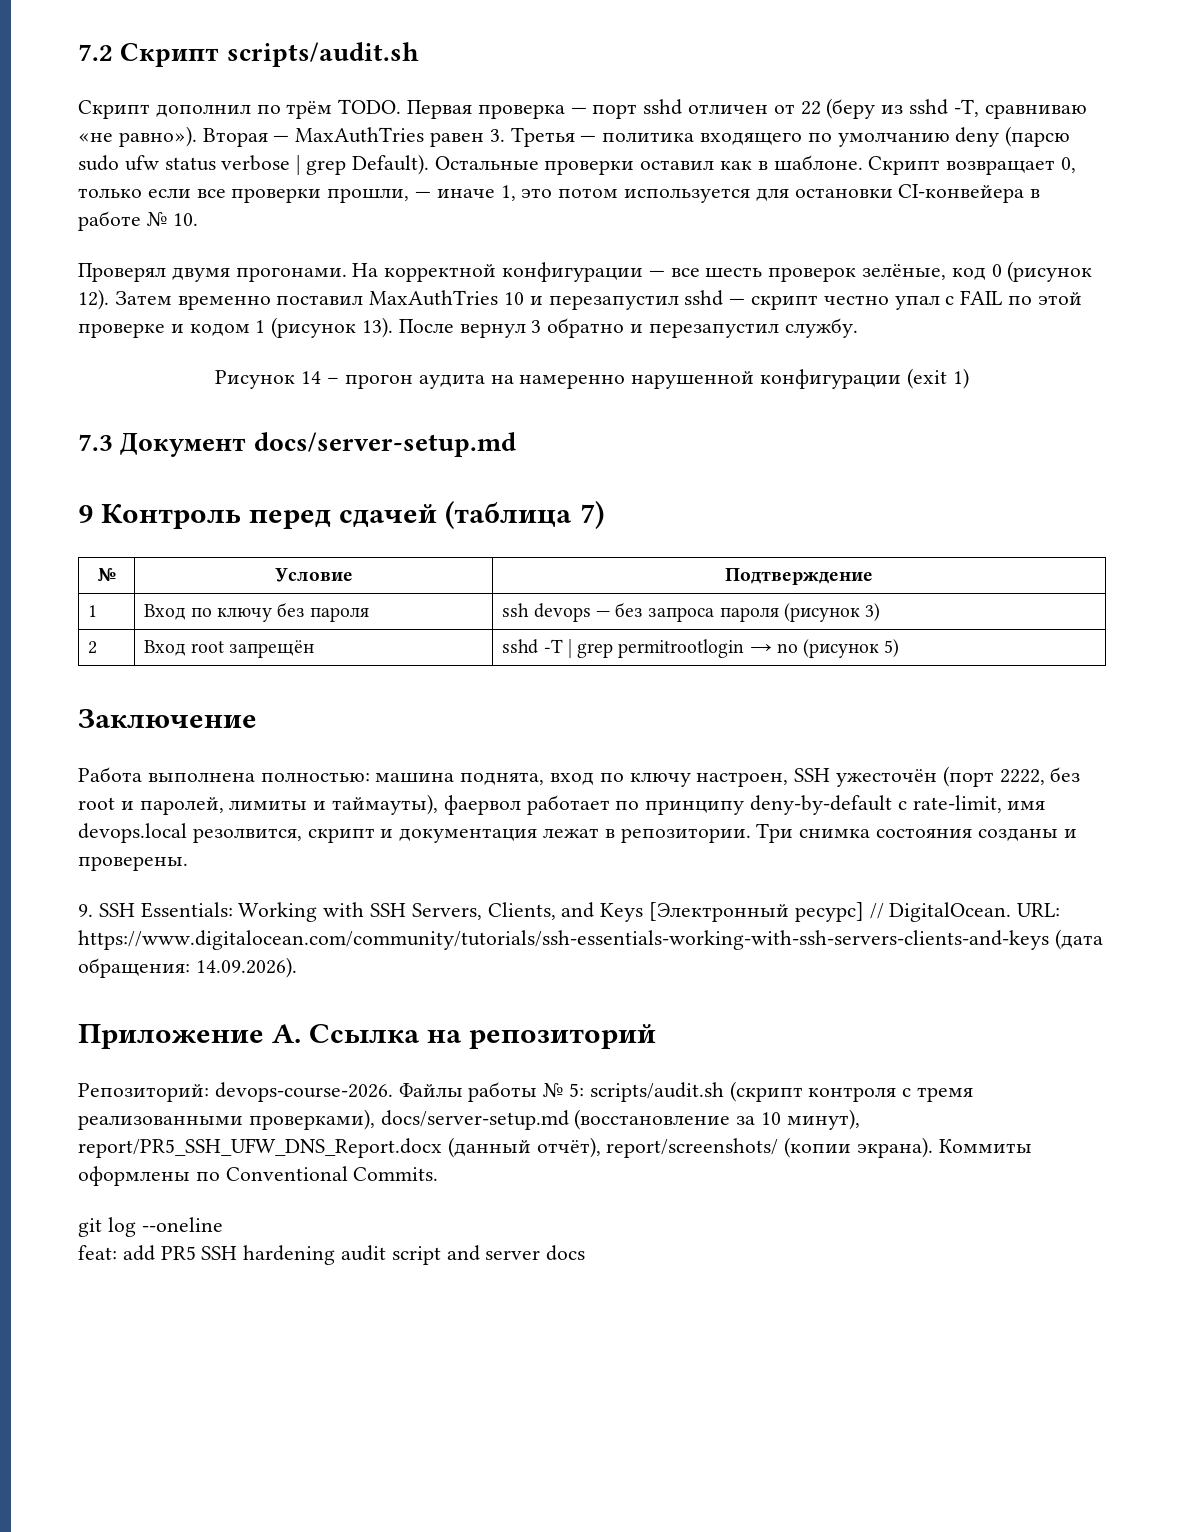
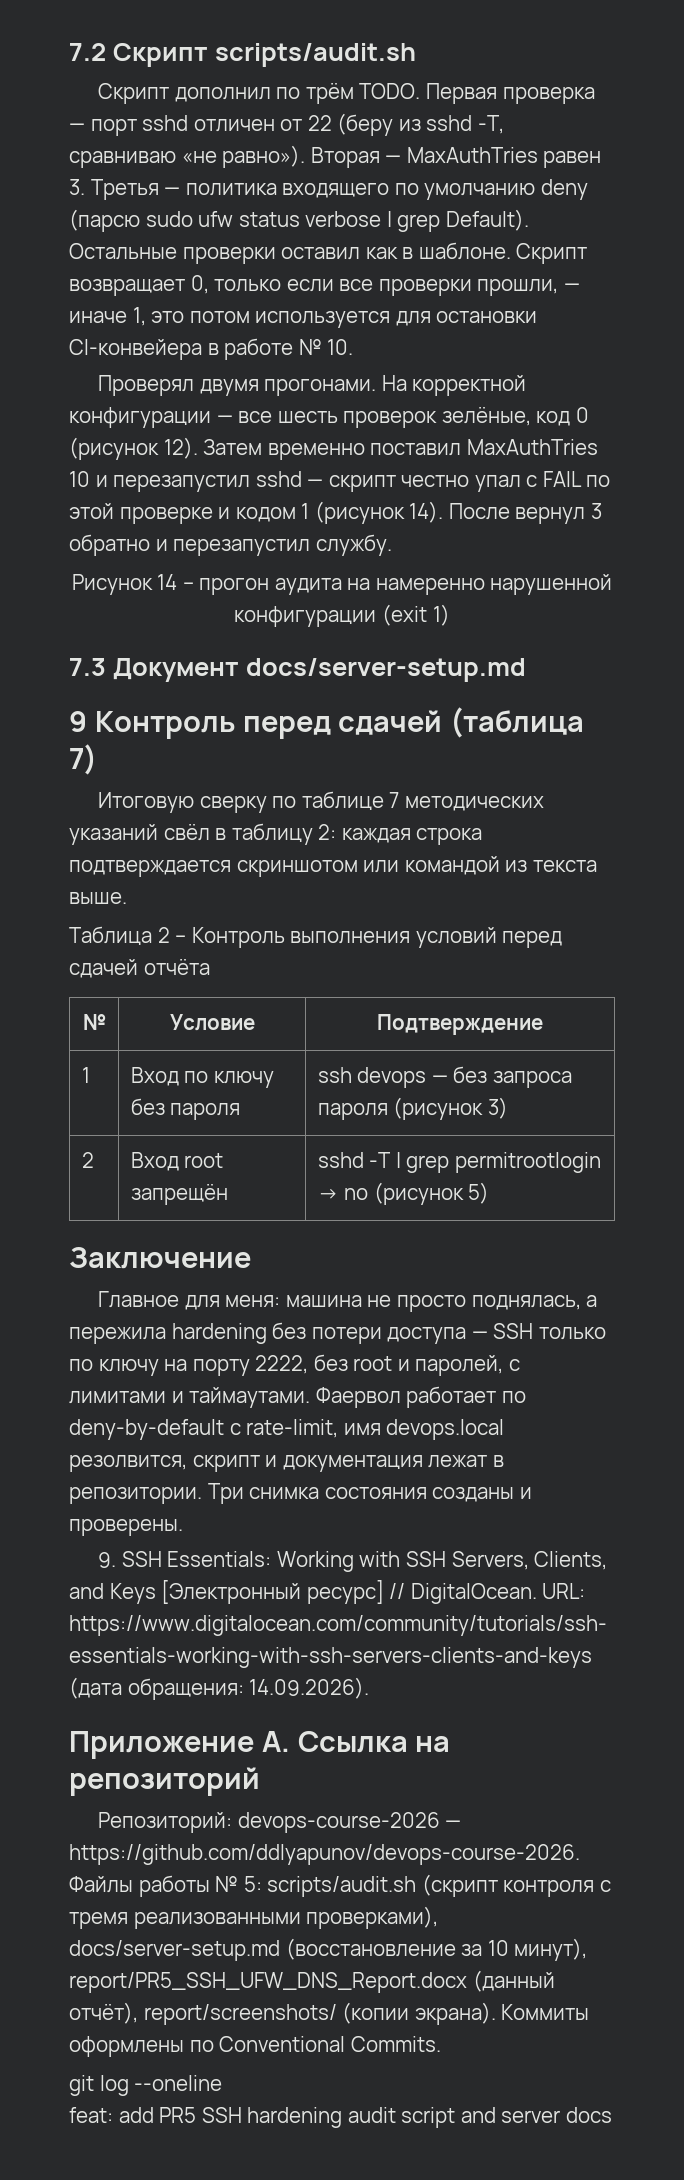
[362,317,394,338] 13). -> [409,501,444,523] 14).
(604, 515) none -> [98,791,545,813] [69,823,483,845] [69,856,597,877] [69,892,127,904] [69,926,563,948] [69,959,210,978] // Итоговую сверку по таблице 7 методических указаний свёл в таблицу 2: каждая строка подтверждается скриншотом или командой из текста выше. // Таблица 2 – Контроль выполнения условий перед сдачей отчёта
[78,766,994,787] Работа выполнена полностью: машина поднята, вход по ключу настроен, SSH ужесточён (порт -> [98,1291,598,1312] [69,1322,606,1344] [69,1359,250,1376] Главное для меня: машина не просто поднялась, а пережила hardening без потери доступа — SSH только по ключу на порту
[229,794,521,815] лимиты и таймауты), фаервол -> [508,1359,520,1371] [69,1387,401,1408] с лимитами и таймаутами. Фаервол
[645,800,745,815] принципу -> (526, 1397) none
[214,1082,393,1102] devops-course-2026. -> [237,1812,462,1833] [69,1844,580,1865] devops-course-2026 — https://github.com/ddlyapunov/devops-course-2026.

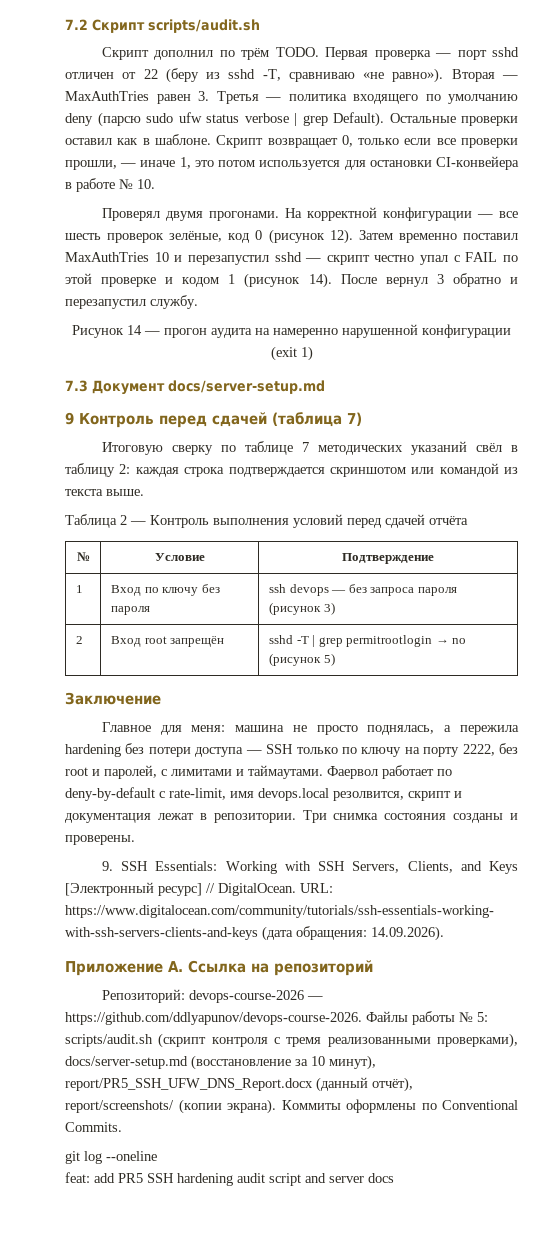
[182,582,194,590] – -> [144,331,160,335] —
[175,935,187,943] – -> [130,521,146,525] —

